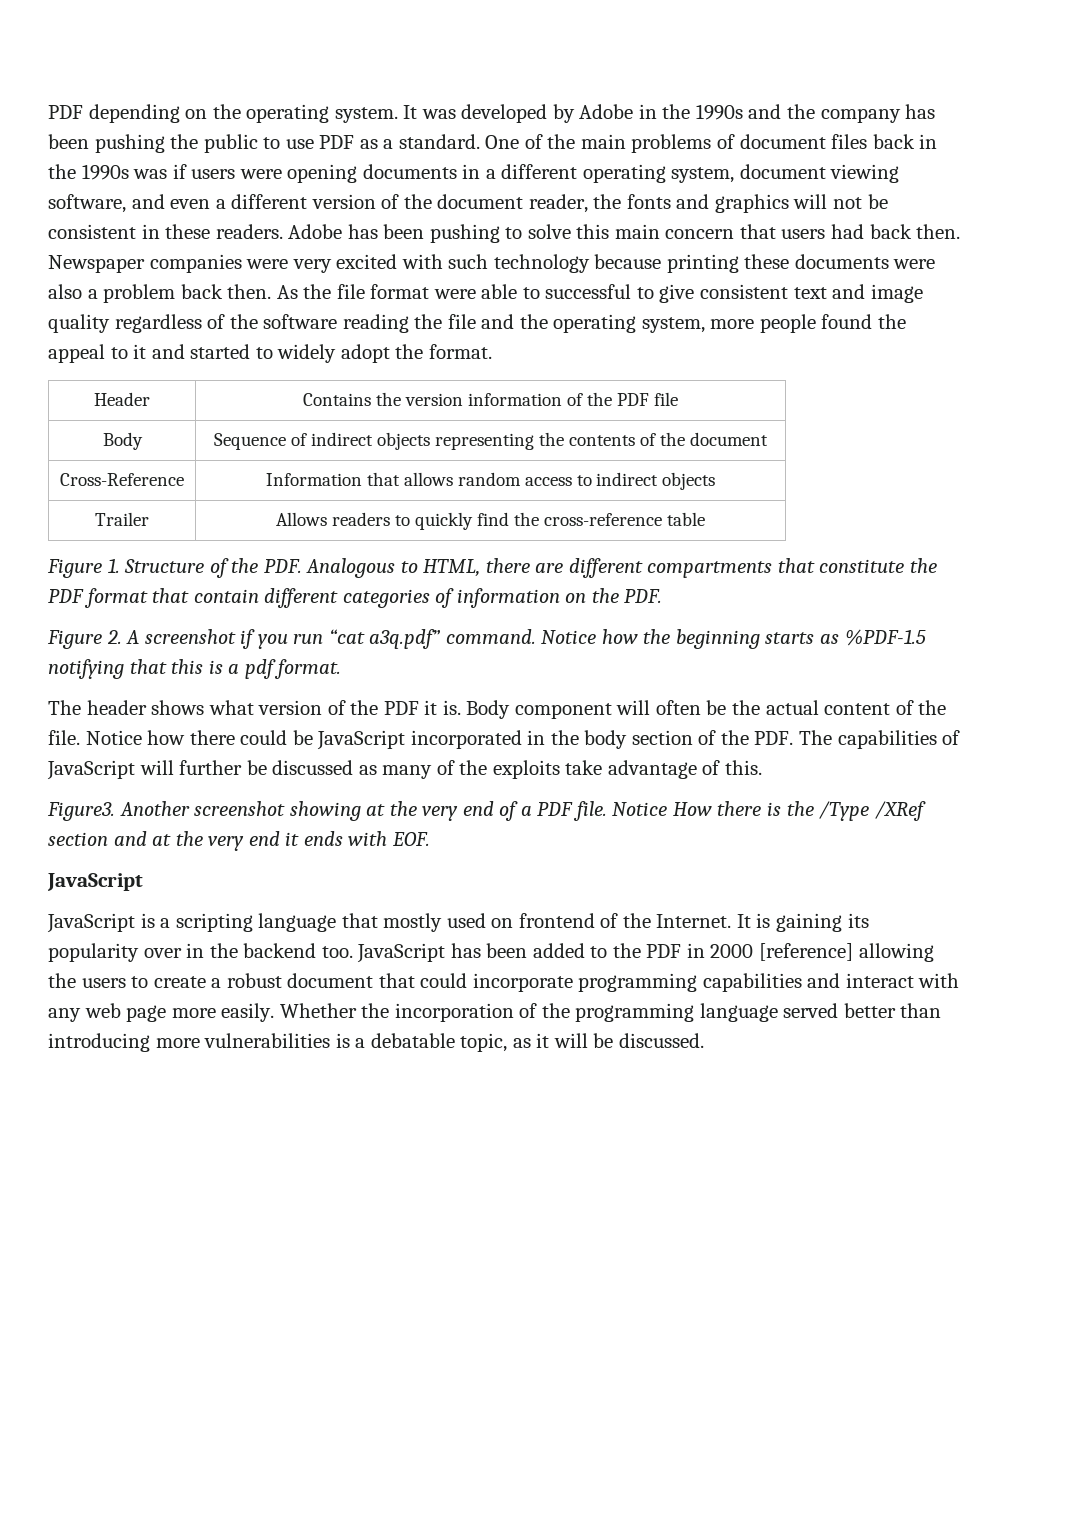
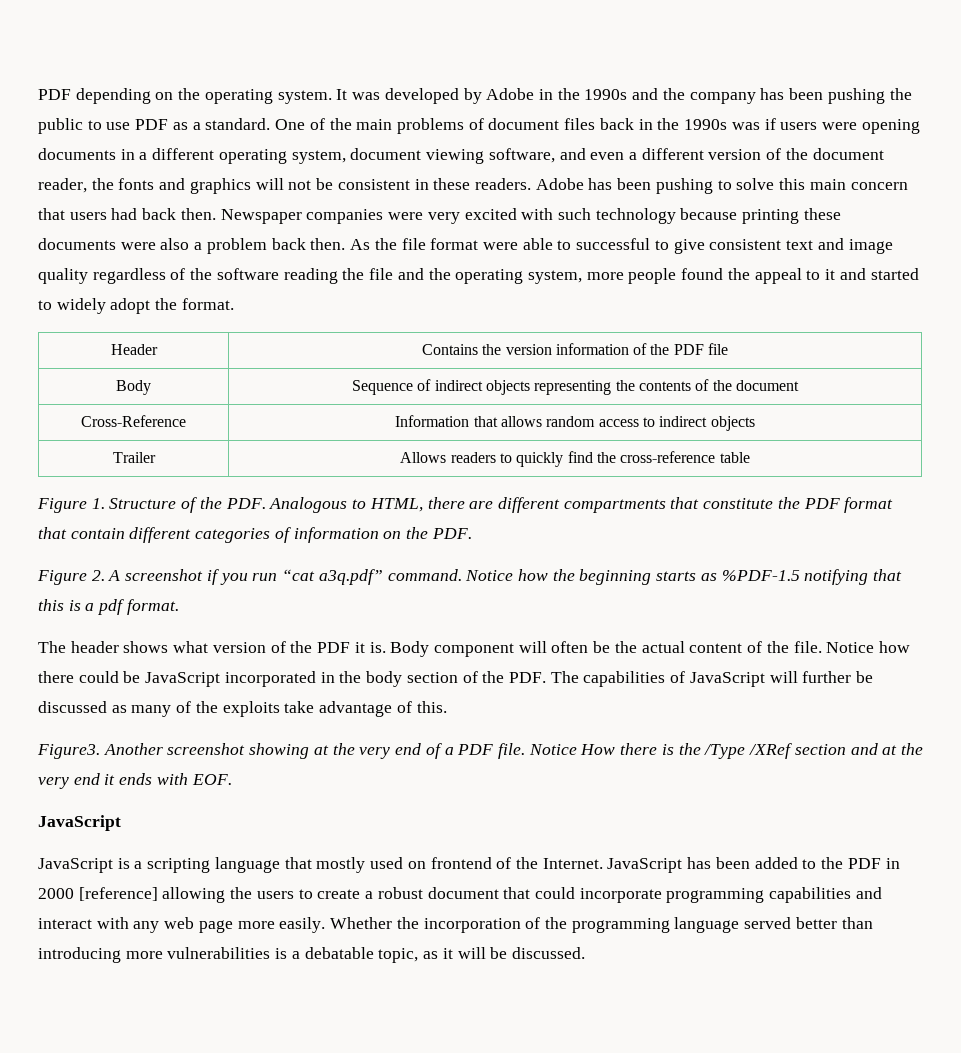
[736,913,869,932] [48,943,353,962] It is gaining its popularity over in the backend too. -> (603, 863) none

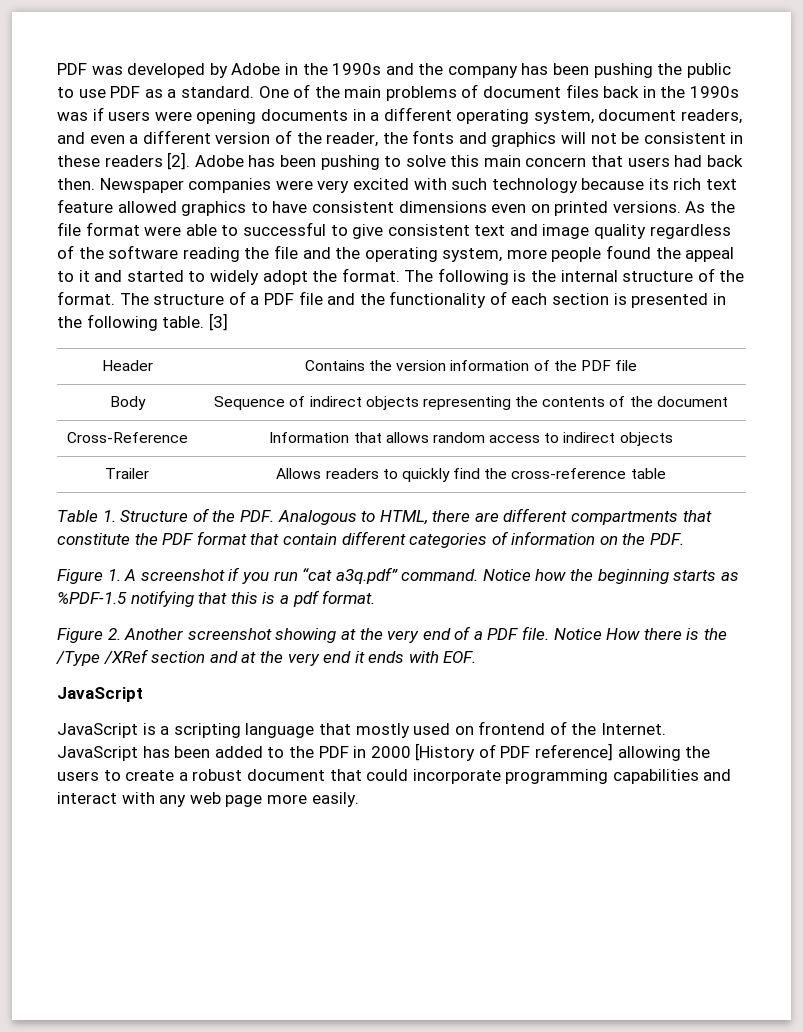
[38,88,348,104] PDF depending on the operating system. It -> [57,63,87,75] PDF
[426,148,555,164] viewing software, -> [681,109,743,124] readers,
[812,148,884,160] document -> (322, 138) none
[474,178,531,190] readers. -> [104,152,191,170] readers [2].
[742,208,841,224] [38,238,346,254] printing these documents were also a problem back then. -> [648,178,738,190] [57,199,681,216] its rich text feature allowed graphics to have consistent dimensions even on printed versions.
(234, 304) none -> [404,268,745,285] [57,291,726,308] [57,313,228,331] The following is the internal structure of the format. The structure of a PDF file and the functionality of each section is presented in the following table. [3]
[37,498,87,513] Figure -> [57,510,98,522] Table
[91,570,105,581] 2. -> [107,569,121,581] 1.
[38,641,910,657] [38,671,874,687] [38,701,447,717] [37,744,100,759] The header shows what version of the PDF it is. Body component will often be the actual content of the file. Notice how there could be JavaScript incorporated in the body section of the PDF. The capabilities of JavaScript will further be discussed as many of the exploits take advantage of this. // Figure3. -> [57,628,121,643] Figure 2.
[78,887,158,901] [reference] -> [415,743,614,761] [History of PDF reference]
[330,917,873,933] [38,947,585,963] Whether the incorporation of the programming language served better than introducing more vulnerabilities is a debatable topic, as it will be discussed. -> (359, 799) none

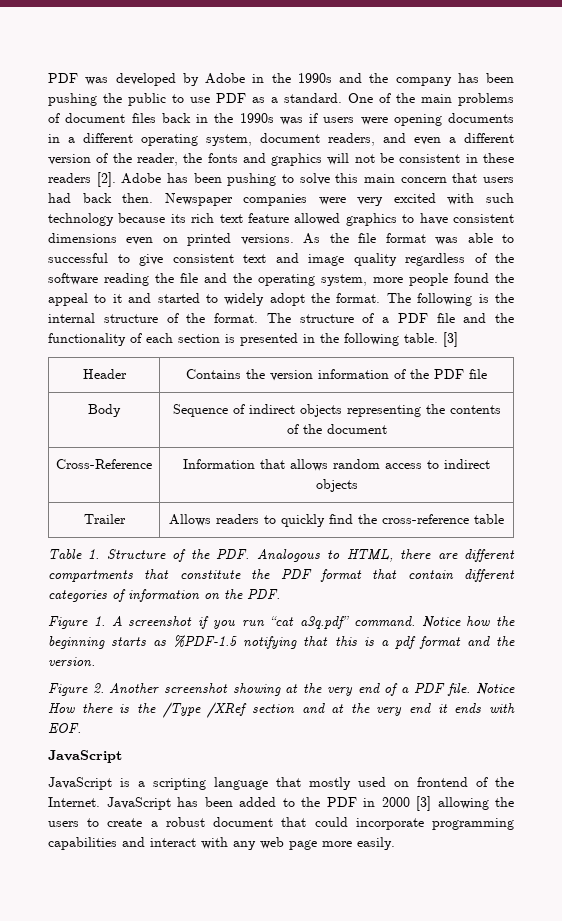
[144,226,182,236] were -> [435,237,459,245] was
[322,590,376,604] format. -> [418,636,515,649] [48,657,95,667] format and the version.
[415,743,614,761] [History of PDF reference] -> [416,796,431,811] [3]

